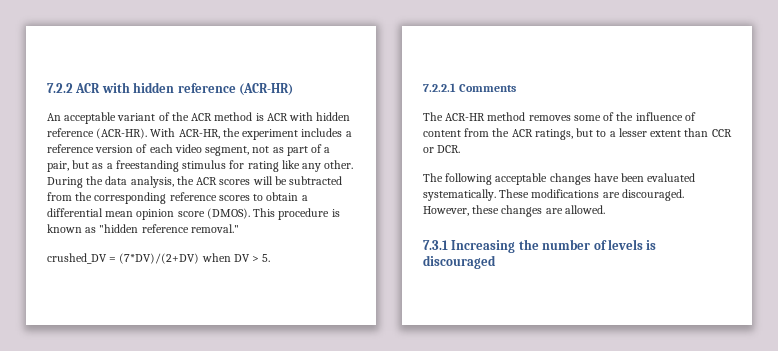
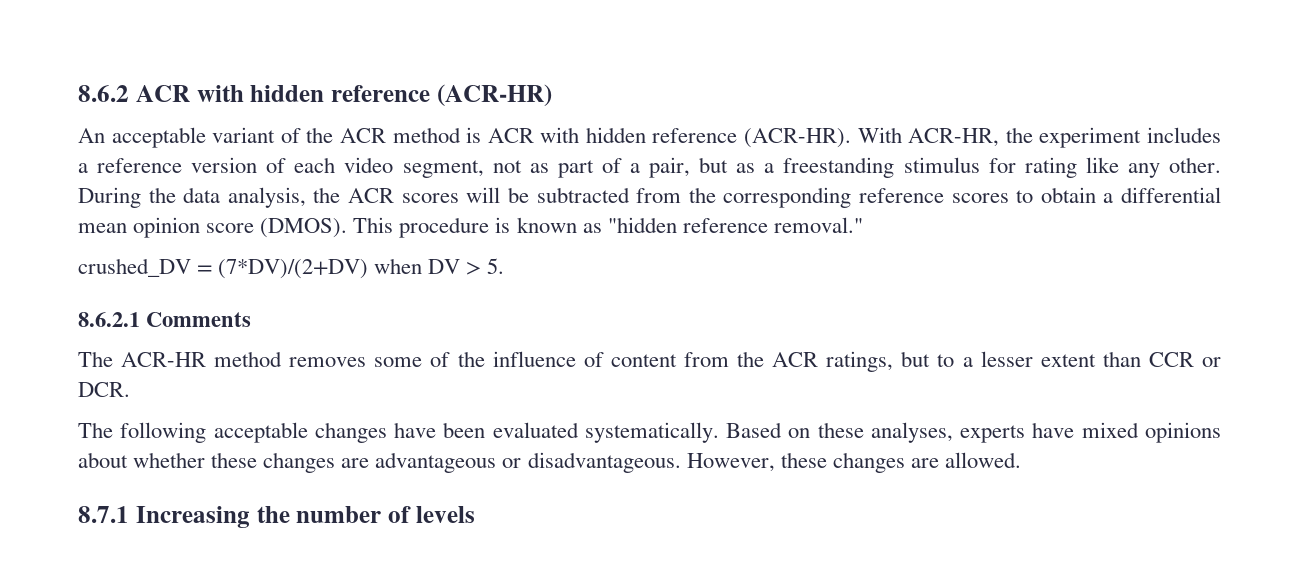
[47,83,73,93] 7.2.2 -> [78,85,129,102] 8.6.2
[423,83,456,92] 7.2.2.1 -> [78,312,140,327] 8.6.2.1
[499,189,684,201] These modifications are discouraged. -> [726,422,1221,443] [78,452,681,473] Based on these analyses, experts have mixed opinions about whether these changes are advantageous or disadvantageous.
[423,240,448,250] 7.3.1 -> [78,506,129,523] 8.7.1
[646,240,657,250] [423,255,496,269] is discouraged -> (475, 514) none

